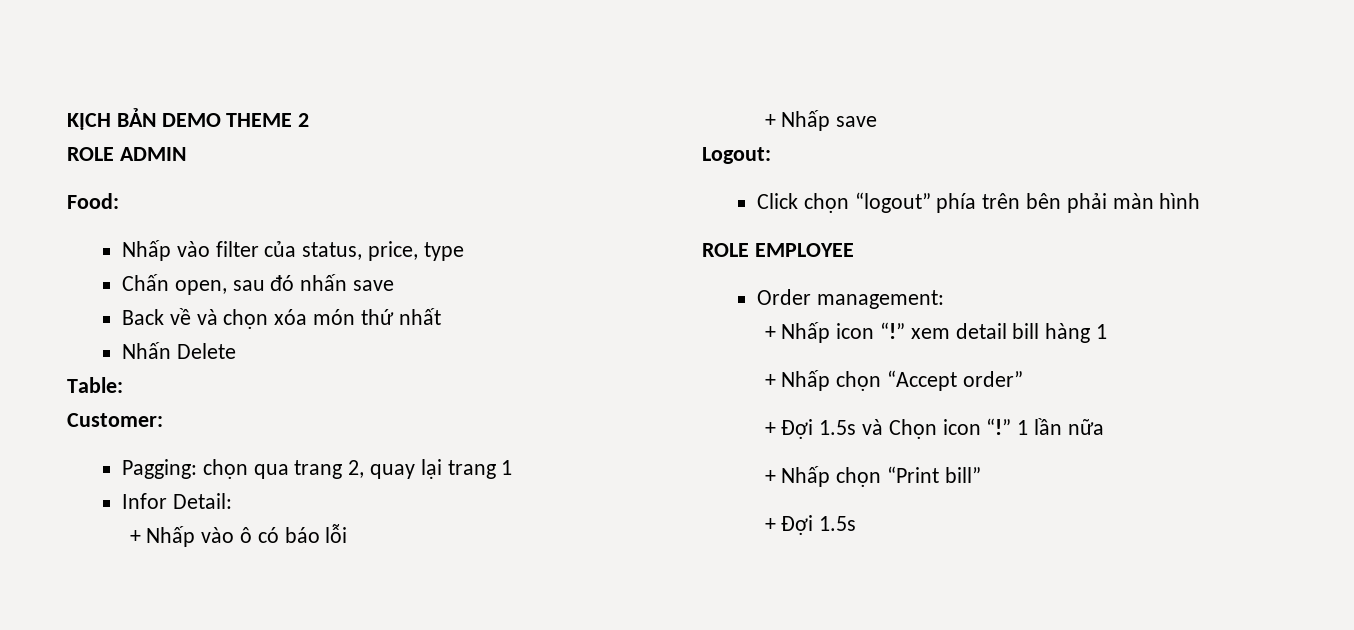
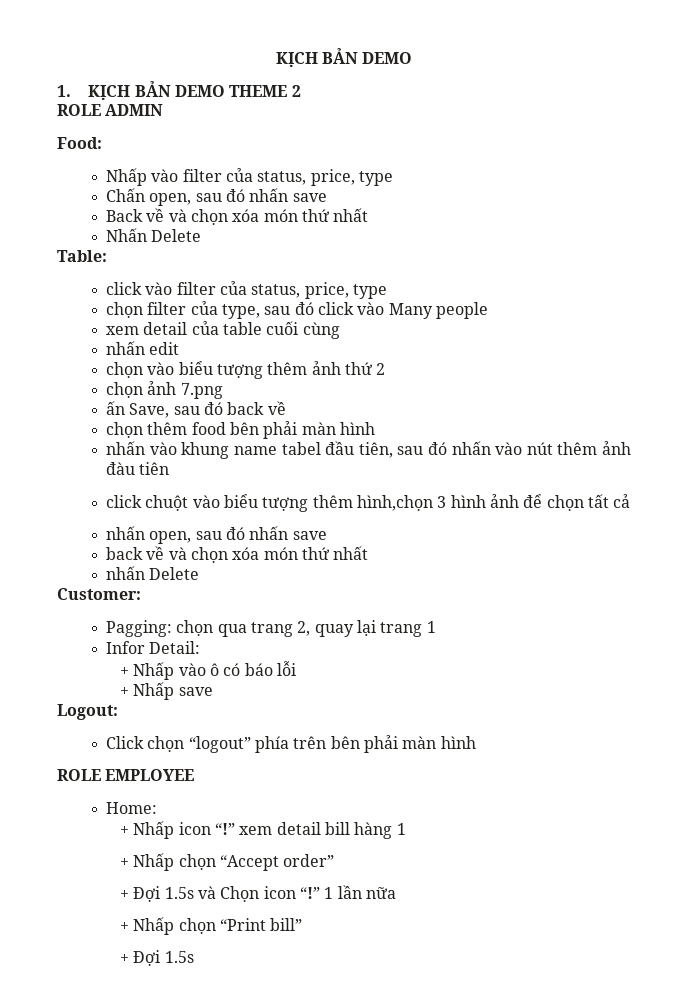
[67,108,221,130] KỊCH BẢN DEMO -> [275,48,413,67] [57,81,226,100] KỊCH BẢN DEMO // 1. KỊCH BẢN DEMO
(123, 385) none -> [106,281,388,299] [106,301,488,319] [106,321,340,339] [106,341,180,355] [106,361,386,379] [106,381,223,399] [106,401,286,418] [106,421,376,439] [106,441,631,459] [106,462,170,475] [106,494,631,512] [106,526,327,544] [106,546,369,563] [106,566,200,580] // click vào filter của status, price, type // chọn filter của type, sau đó click vào Many people // xem detail của table cuối cùng // nhấn edit // chọn vào biểu tượng thêm ảnh thứ 2 // chọn ảnh 7.png // ấn Save, sau đó back về // chọn thêm food bên phải màn hình // nhấn vào khung name tabel đầu tiên, sau đó nhấn vào nút thêm ảnh đàu tiên // click chuột vào biểu tượng thêm hình,chọn 3 hình ảnh để chọn tất cả // nhấn open, sau đó nhấn save // back về và chọn xóa món thứ nhất // nhấn Delete
[756,289,944,309] Order management: -> [106,802,158,814] Home:

